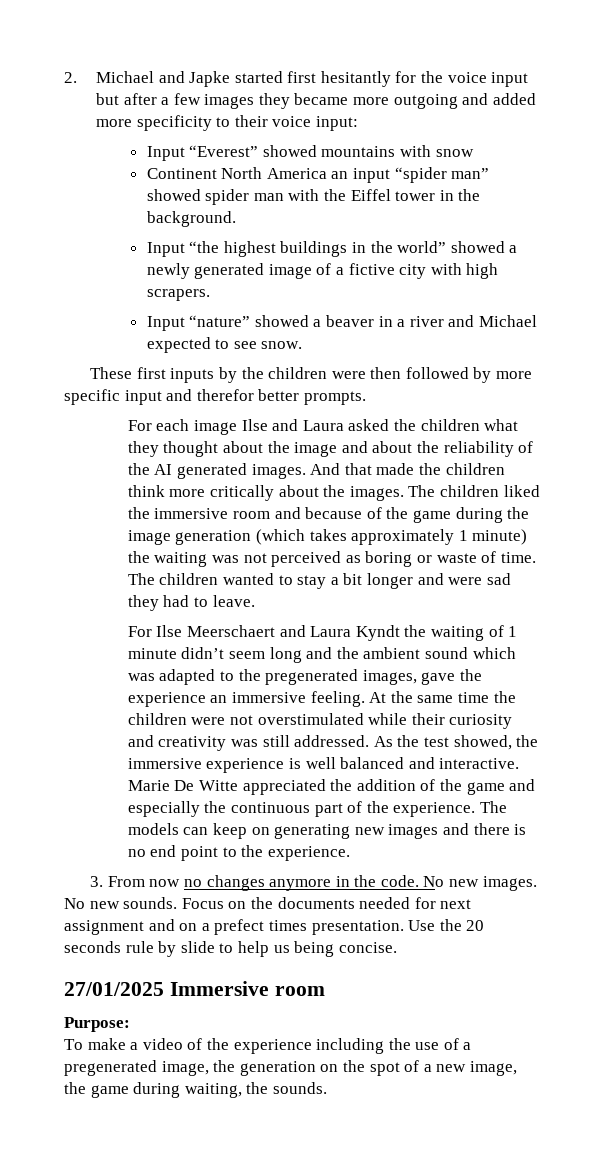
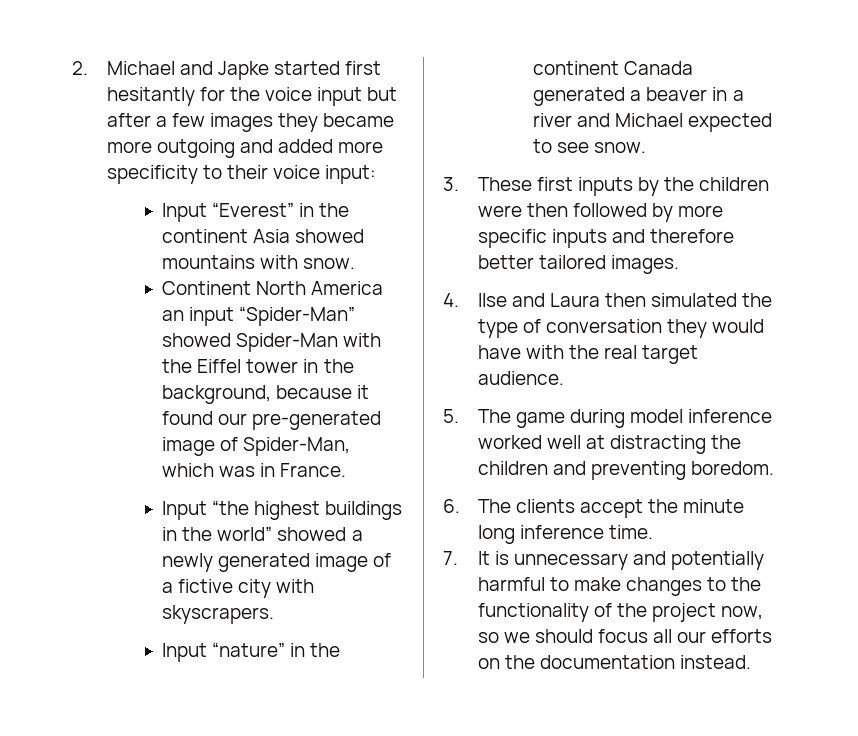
(259, 151) none -> [299,203,350,217] [162,229,291,243] in the continent Asia
[435,149,474,157] snow -> [303,258,356,269] snow.
[394,167,490,183] [146,189,284,205] “spider man” showed spider man -> [239,306,356,326] [162,333,339,352] “Spider-Man” showed Spider-Man
[146,211,236,227] background. -> [162,385,370,404] [162,411,382,430] [162,437,351,456] [162,463,347,477] background, because it found our pre-generated image of Spider-Man, which was in France.
[466,263,499,279] [146,289,210,301] high scrapers. -> [162,605,275,624] skyscrapers.
[254,315,309,327] showed -> [290,643,341,657] [533,61,694,75] [533,87,626,106] in the continent Canada generated
(303, 345) none -> [443,177,459,191] 3.
[124,389,366,405] [127,419,519,435] [127,441,534,457] [127,463,505,479] [127,485,540,501] [127,507,530,523] [127,529,528,545] [127,551,536,567] [127,573,511,589] [127,595,255,611] [127,625,518,641] [127,647,516,663] [127,669,482,685] [127,691,516,707] [127,713,513,729] [127,735,539,751] [127,757,520,773] [127,779,536,795] [127,801,507,817] [127,823,527,839] [127,845,350,861] [90,875,537,891] [64,897,472,909] [64,919,485,935] [64,941,397,957] [64,981,325,996] [64,1017,130,1032] [64,1038,472,1054] [64,1060,517,1076] [64,1082,327,1098] input and therefor better prompts. // For each image Ilse and Laura asked the children what they thought about the image and about the reliability of the AI generated images. And that made the children think more critically about the images. The children liked the immersive room and because of the game during the image generation (which takes approximately 1 minute) the waiting was not perceived as boring or waste of time. The children wanted to stay a bit longer and were sad they had to leave. // For Ilse Meerschaert and Laura Kyndt the waiting of 1 minute didn’t seem long and the ambient sound which was adapted to the pregenerated images, gave the experience an immersive feeling. At the same time the children were not overstimulated while their curiosity and creativity was still addressed. As the test showed, the immersive experience is well balanced and interactive. Marie De Witte appreciated the addition of the game and especially the continuous part of the experience. The models can keep on generating new images and there is no end point to the experience. // 3. From now no changes anymore in the code. No new images. No new sounds. Focus on the documents needed for next assignment and on a prefect times presentation. Use the 20 seconds rule by slide to help us being concise. // 27/01/2025 Immersive room // Purpose: // To make a video of the experience including the use of a pregenerated image, the generation on the spot of a new image, the game during waiting, the sounds. -> [551,229,734,248] [477,255,679,274] [443,293,773,307] [477,319,765,338] [477,345,699,364] [477,371,564,385] [443,409,773,428] [477,435,742,454] [477,461,774,480] [443,499,745,518] [477,525,653,544] [443,551,765,570] [477,577,762,596] [477,603,764,622] [477,629,773,643] [477,655,751,669] inputs and therefore better tailored images. // 4. Ilse and Laura then simulated the type of conversation they would have with the real target audience. // 5. The game during model inference worked well at distracting the children and preventing boredom. // 6. The clients accept the minute long inference time. // 7. It is unnecessary and potentially harmful to make changes to the functionality of the project now, so we should focus all our efforts on the documentation instead.

